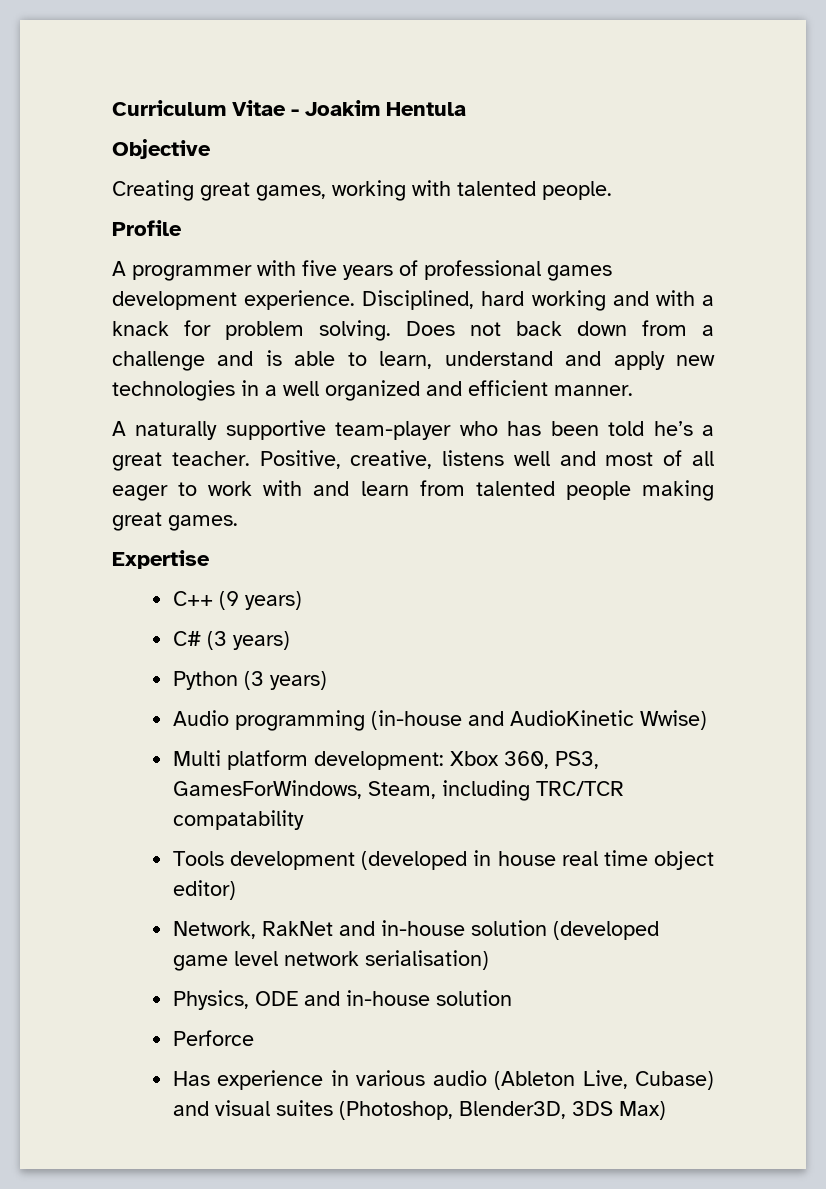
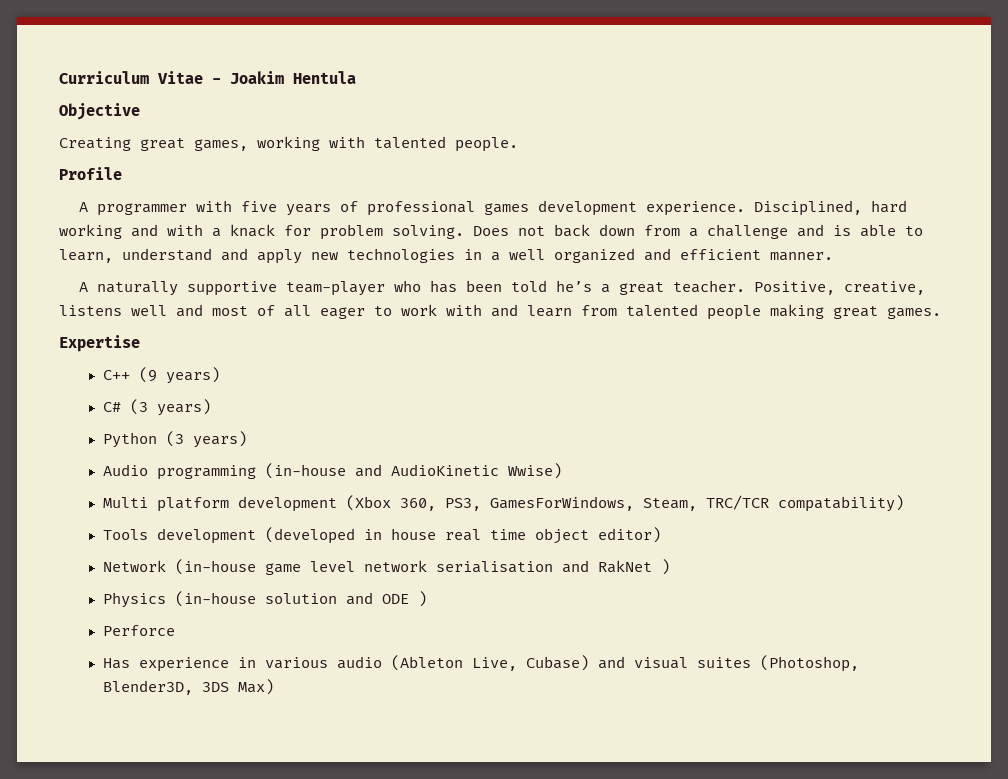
[313,751,499,770] development: Xbox -> [237,495,391,512] development (Xbox
[441,780,624,801] [172,810,304,830] including TRC/TCR compatability -> [705,495,904,512] TRC/TCR compatability)
[172,920,659,940] [172,950,489,971] [172,990,512,1010] Network, RakNet and in-house solution (developed game level network serialisation) // Physics, ODE and in-house solution -> [102,559,670,575] [102,591,427,608] Network (in-house game level network serialisation and RakNet ) // Physics (in-house solution and ODE )

